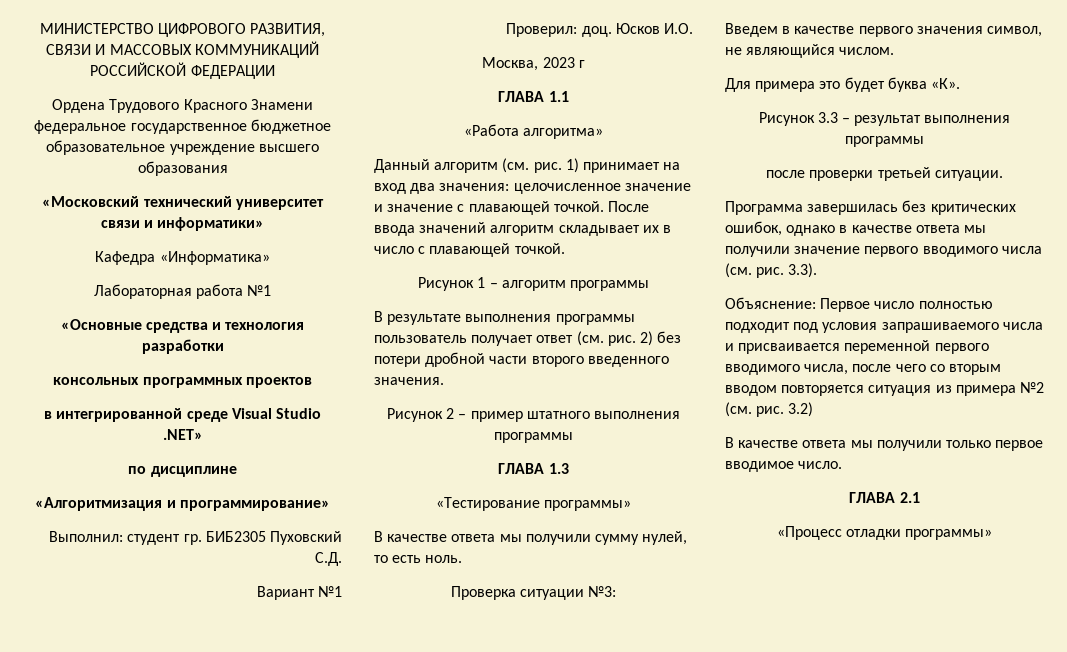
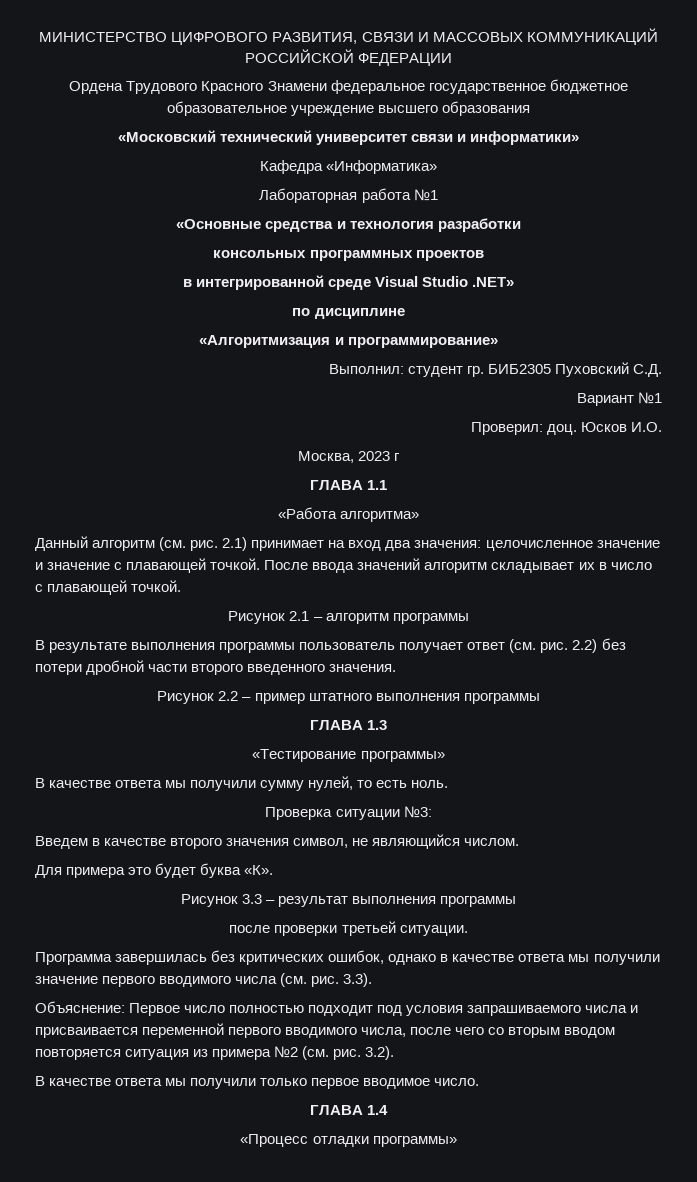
[565,158,579,173] 1) -> [222,537,248,551] 2.1)
[477,277,486,288] 1 -> [289,611,310,621] 2.1
[639,331,653,346] 2) -> [572,639,598,653] 2.2)
[446,408,455,419] 2 -> [218,691,239,701] 2.2
[858,26,913,37] первого -> [170,838,223,849] второго
[788,402,814,417] 3.2) -> [365,1046,395,1060] 3.2).
[899,492,920,503] 2.1 -> [367,1105,389,1115] 1.4

